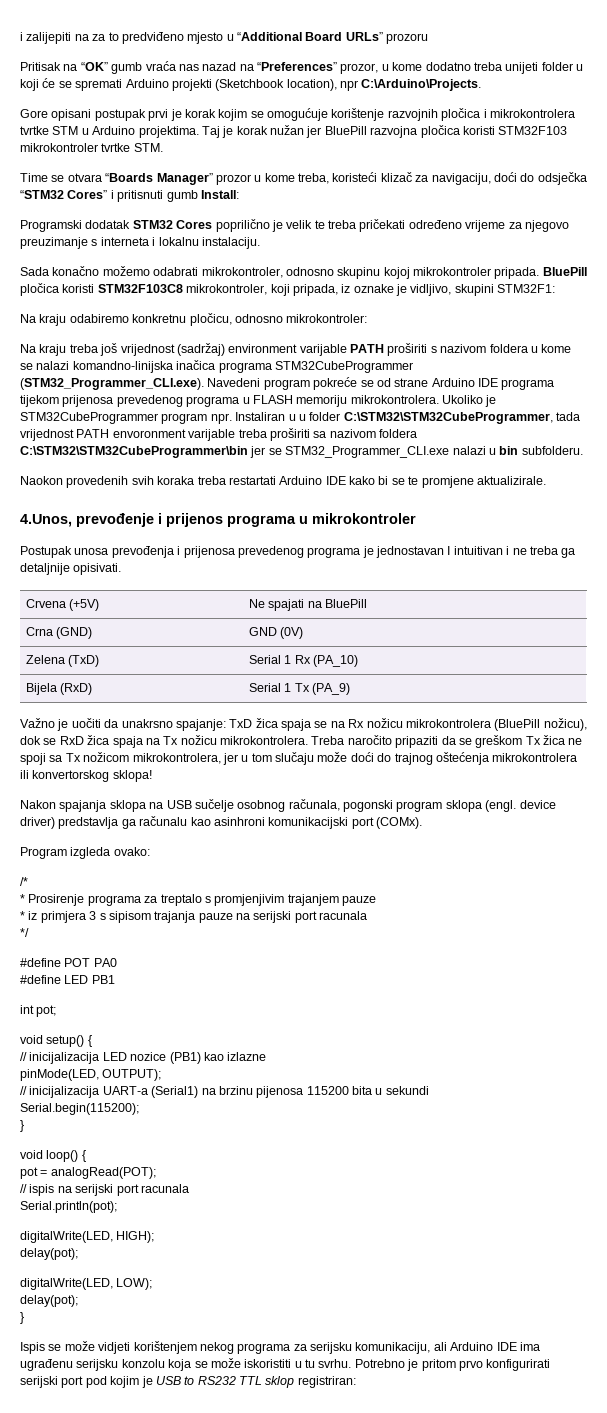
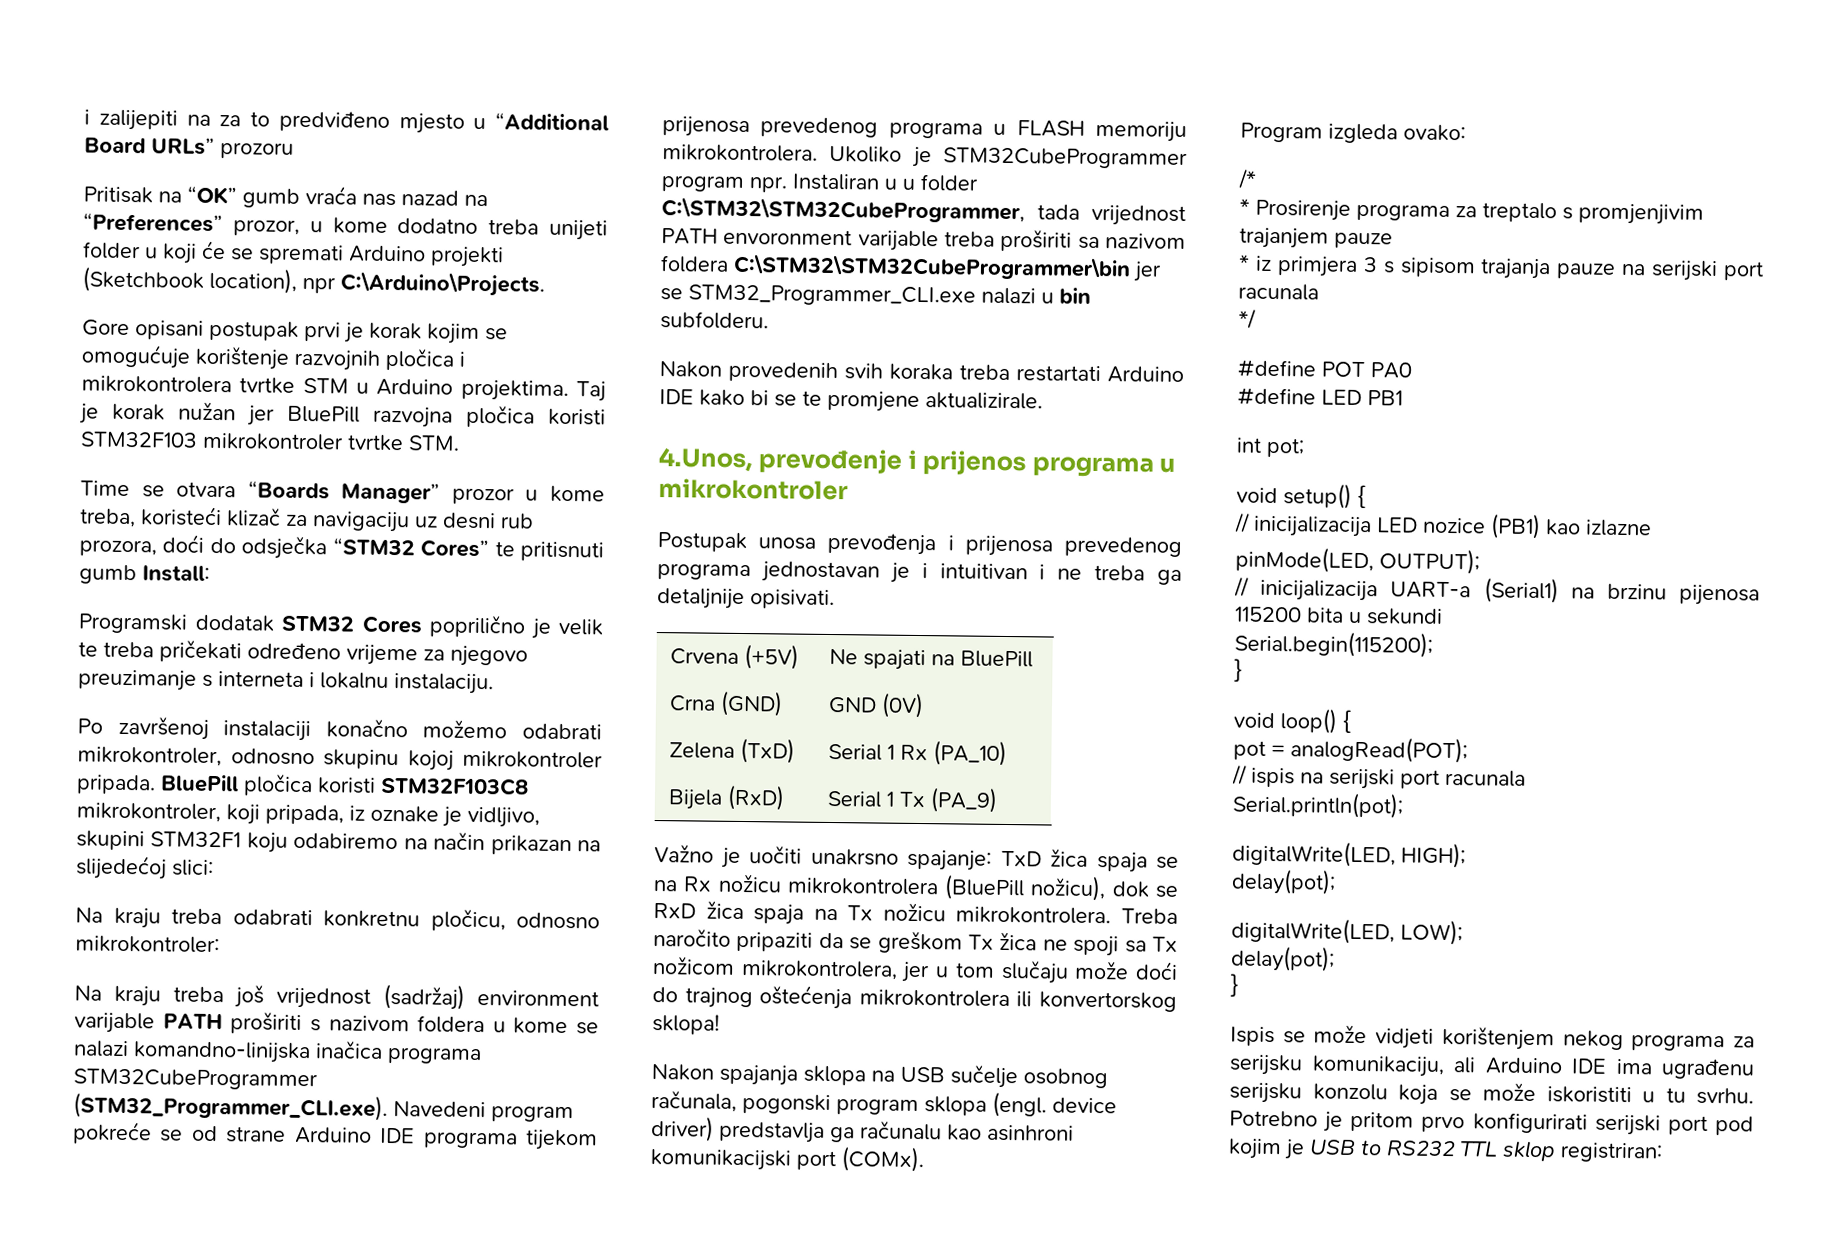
[431,173,491,185] navigaciju, -> [312,511,534,533] [79,539,157,557] navigaciju uz desni rub prozora,
[110,190,114,199] i -> [494,541,515,557] te
[20,267,49,276] Sada -> [77,715,312,742] Po završenoj instalaciji
[497,284,556,293] [20,314,129,326] STM32F1: // Na kraju odabiremo -> [150,831,601,856] [75,855,214,880] [75,907,313,929] STM32F1 koju odabiremo na način prikazan na slijedećoj slici: // Na kraju treba odabrati
[20,476,63,485] Naokon -> [659,361,722,378] Nakon
[362,546,451,558] je jednostavan I -> [760,561,928,583] jednostavan je i
[104,719,119,728] da -> (802, 854) none

